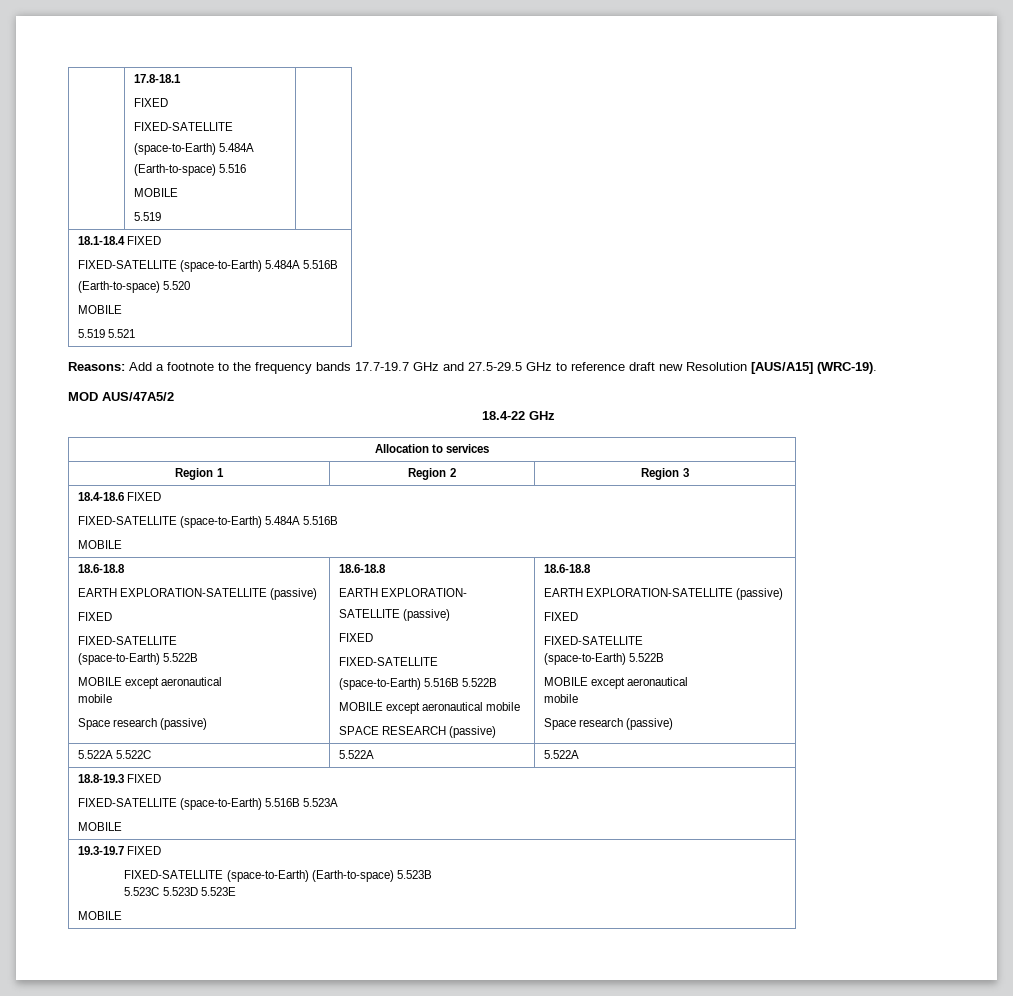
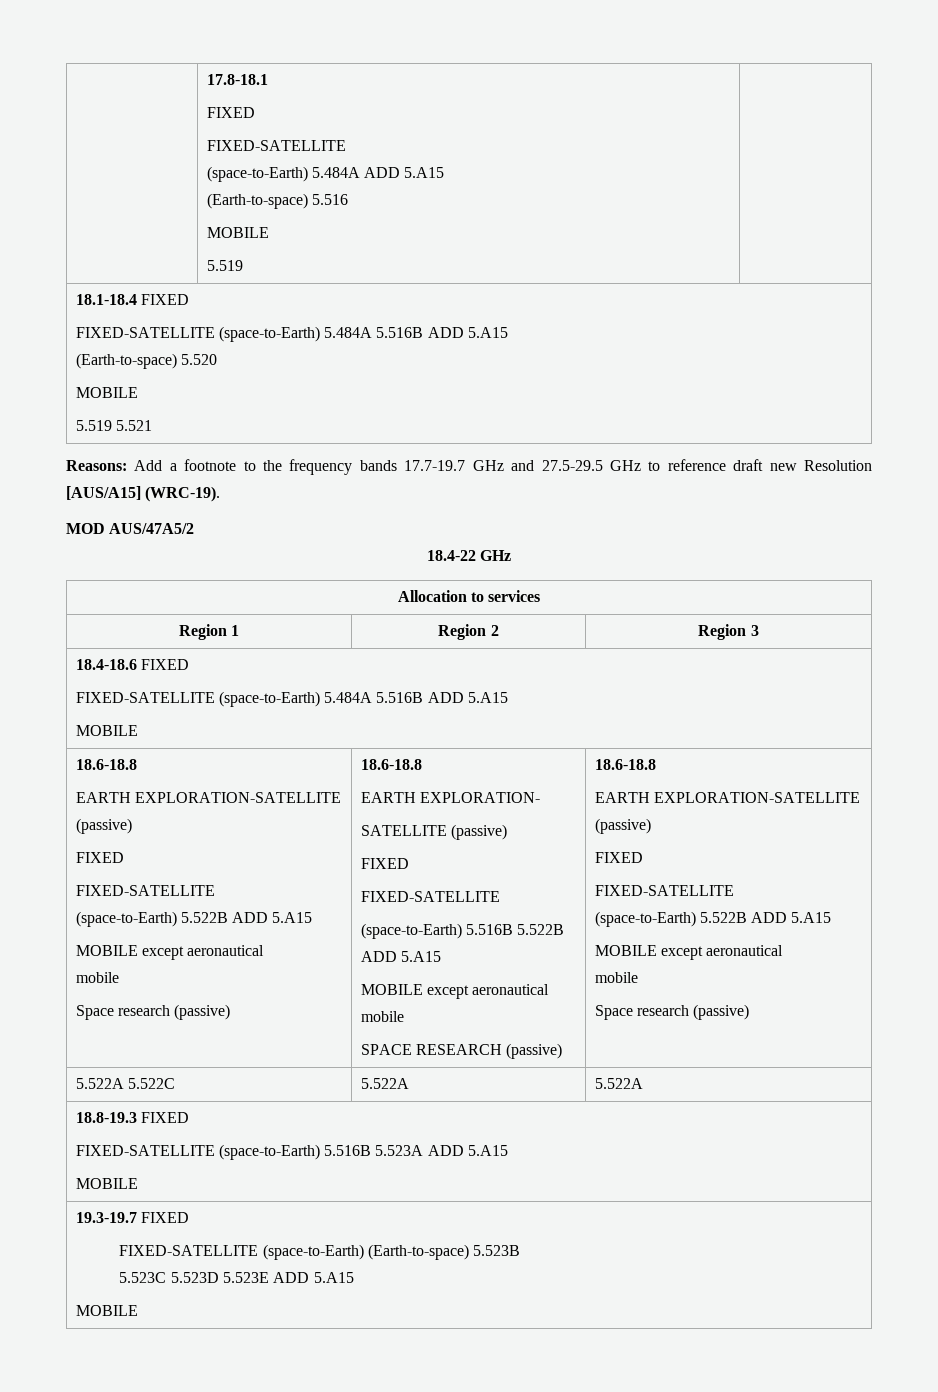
(254, 147) none -> [364,167,445,178] ADD 5.A15
(339, 264) none -> [427,327,509,338] ADD 5.A15
(339, 520) none -> [427,692,509,703] ADD 5.A15
(198, 657) none -> [232,912,313,923] ADD 5.A15
(497, 682) none -> [360,951,441,962] ADD 5.A15
(664, 657) none -> [751,912,832,923] ADD 5.A15
(339, 802) none -> [427,1145,509,1156] ADD 5.A15
(236, 891) none -> [273,1272,354,1283] ADD 5.A15

